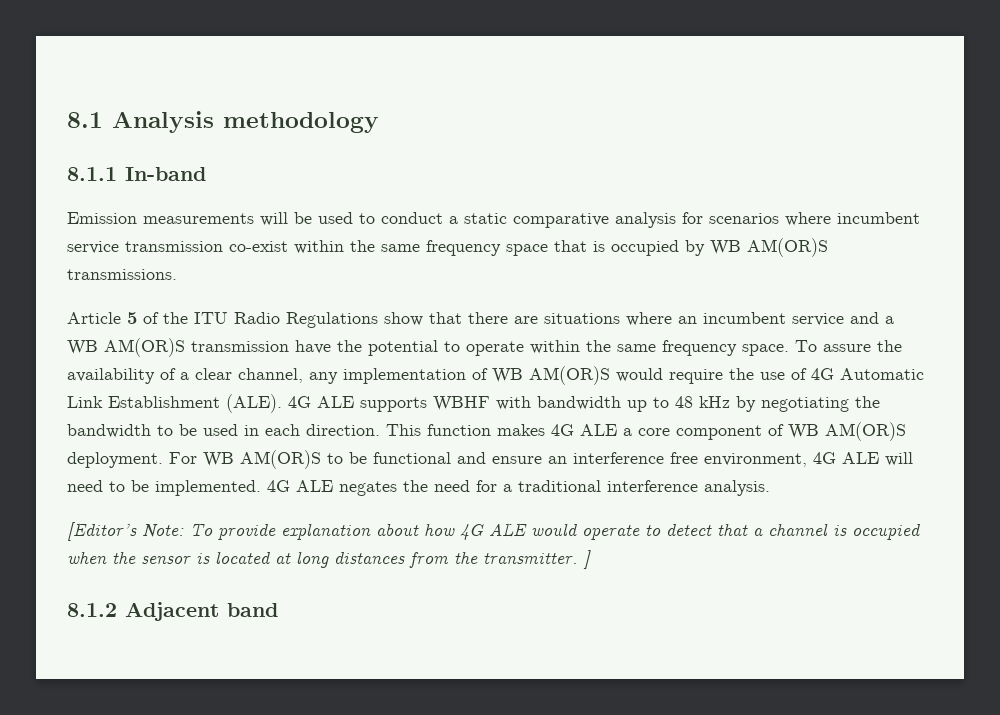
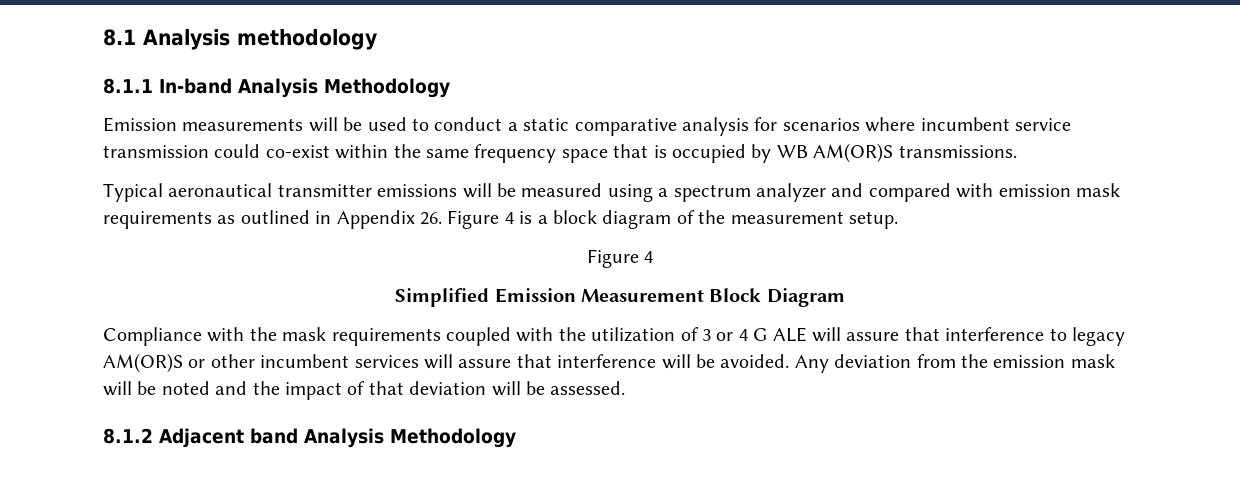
(206, 174) none -> [238,78,450,98] Analysis Methodology
(223, 246) none -> [214,144,261,158] could
[67,312,894,328] [67,338,902,357] [67,366,924,385] [67,394,880,413] [67,422,906,441] [67,450,913,469] [67,480,770,496] [67,522,921,541] [67,550,591,569] Article 5 of the ITU Radio Regulations show that there are situations where an incumbent service and a WB AM(OR)S transmission have the potential to operate within the same frequency space. To assure the availability of a clear channel, any implementation of WB AM(OR)S would require the use of 4G Automatic Link Establishment (ALE). 4G ALE supports WBHF with bandwidth up to 48 kHz by negotiating the bandwidth to be used in each direction. This function makes 4G ALE a core component of WB AM(OR)S deployment. For WB AM(OR)S to be functional and ensure an interference free environment, 4G ALE will need to be implemented. 4G ALE negates the need for a traditional interference analysis. // [Editor’s Note: To provide explanation about how 4G ALE would operate to detect that a channel is occupied when the sensor is located at long distances from the transmitter. ] -> [103,183,1120,202] [103,210,898,229] [586,249,654,268] [395,288,845,307] [103,327,1125,346] [103,353,1115,373] [103,381,626,400] Typical aeronautical transmitter emissions will be measured using a spectrum analyzer and compared with emission mask requirements as outlined in Appendix 26. Figure 4 is a block diagram of the measurement setup. // Figure 4 // Simplified Emission Measurement Block Diagram // Compliance with the mask requirements coupled with the utilization of 3 or 4 G ALE will assure that interference to legacy AM(OR)S or other incumbent services will assure that interference will be avoided. Any deviation from the emission mask will be noted and the impact of that deviation will be assessed.
(278, 610) none -> [304,428,516,448] Analysis Methodology

